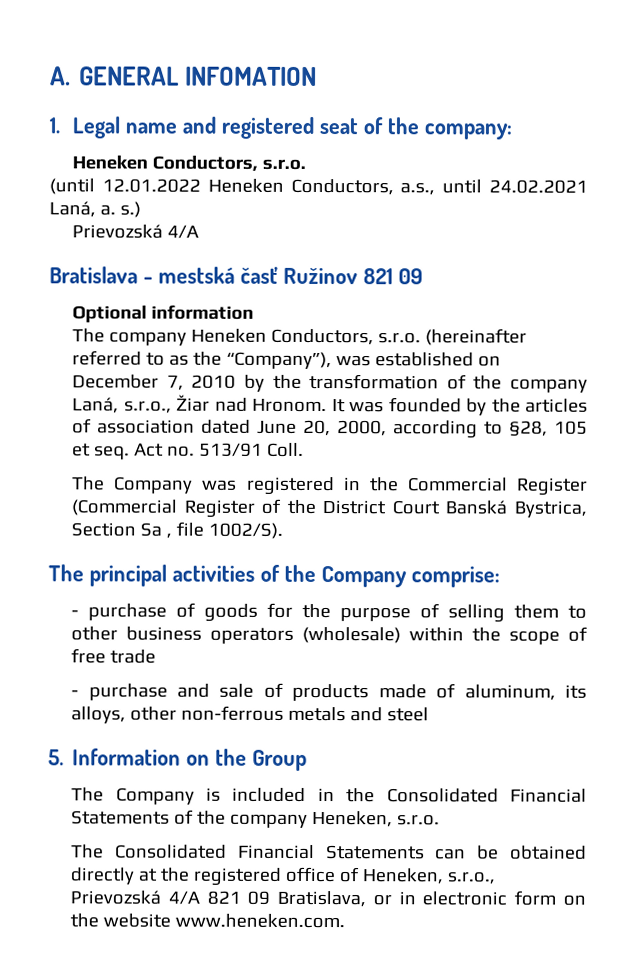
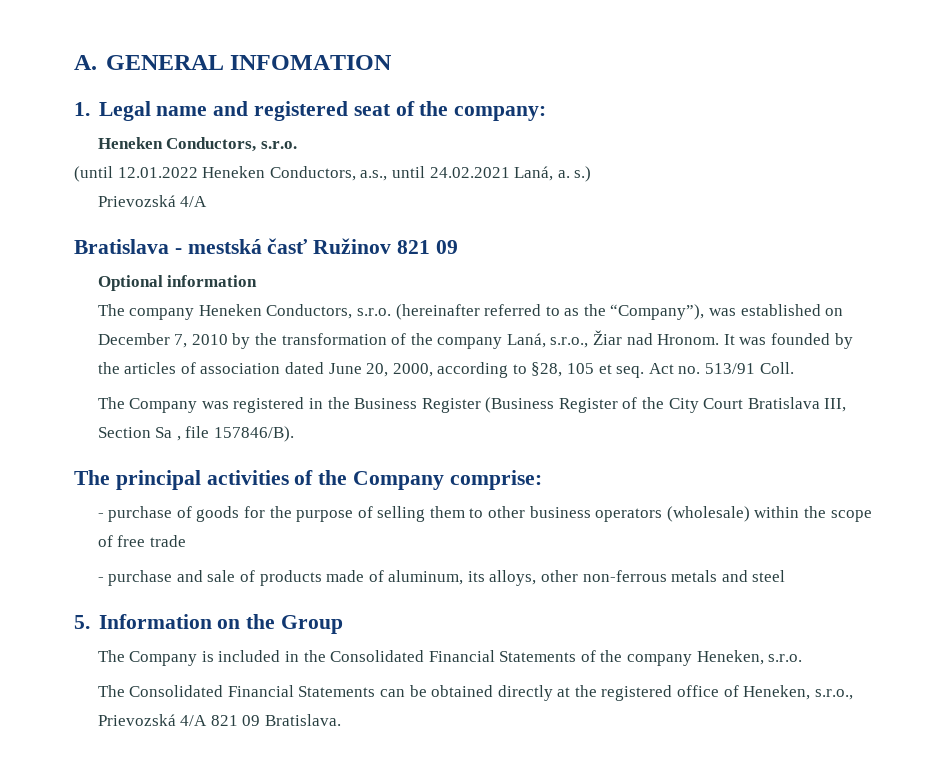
[406,477,588,496] [71,498,588,518] Commercial Register (Commercial Register of the District Court Banská Bystrica, -> [354,397,847,413] Business Register (Business Register of the City Court Bratislava III,
[208,522,284,539] 1002/S). -> [213,426,294,442] 157846/B).
[277,890,586,908] [70,913,346,929] Bratislava, or in electronic form on the website www.heneken.com. -> [264,714,341,726] Bratislava.

